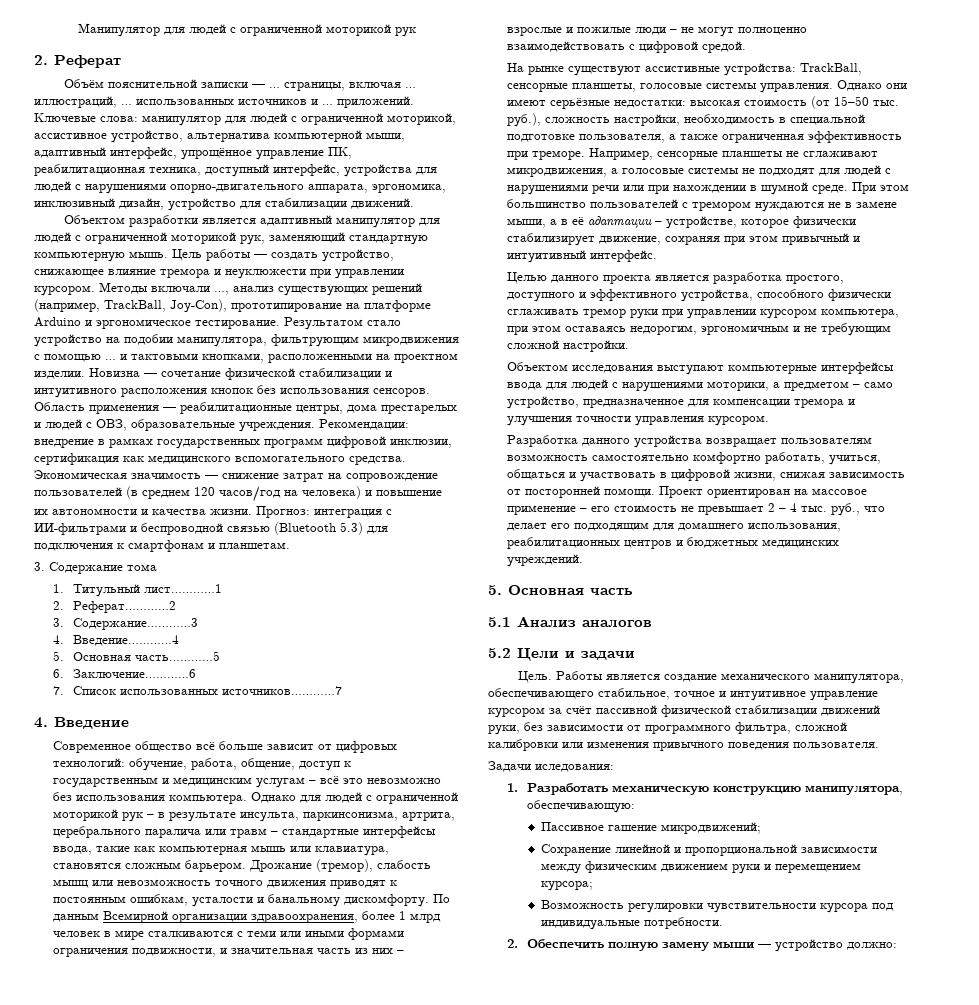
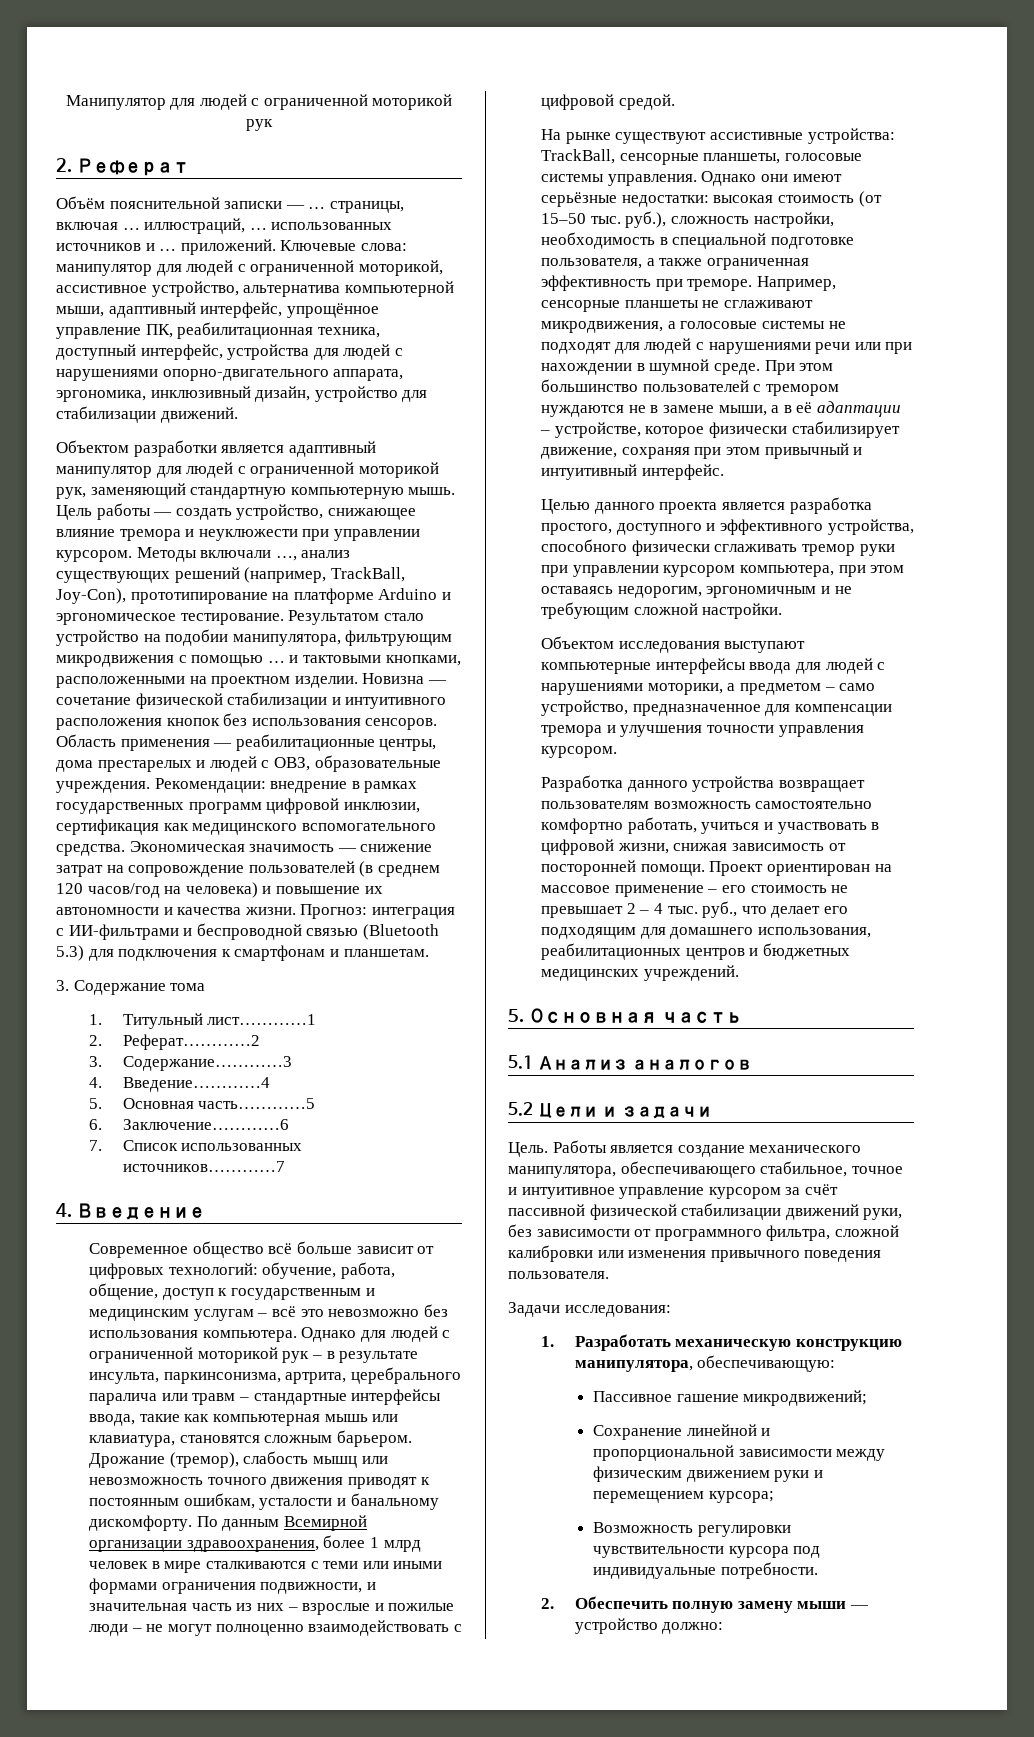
[829,455,882,465] [507,469,566,480] учиться, общаться -> [701,822,760,834] учиться
[535,764,614,772] иследования: -> [564,1305,671,1317] исследования:

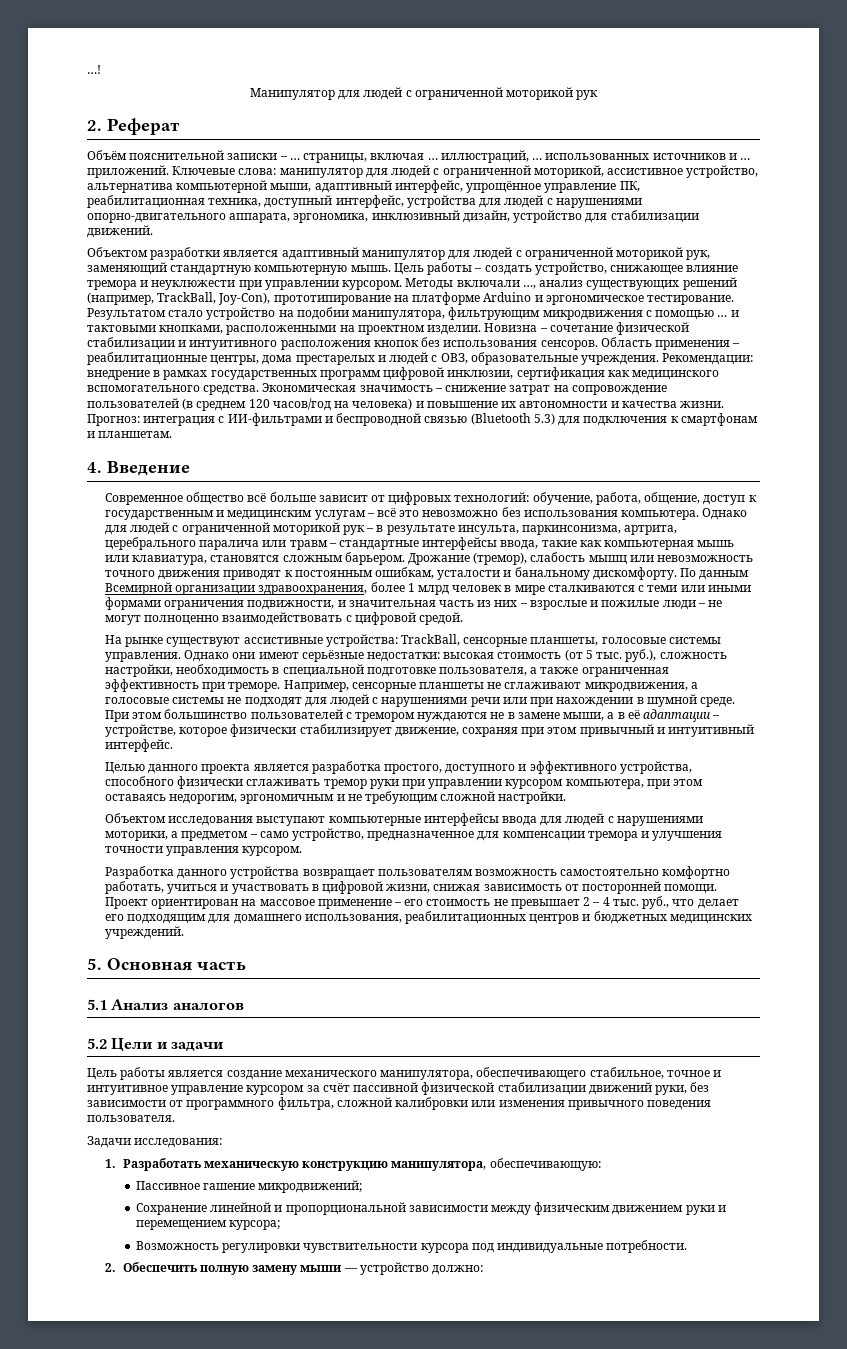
(65, 102) none -> [87,65,101,74] …! //
[285,205,305,209] — -> [279,156,288,160] –
[153,512,173,516] — -> [474,268,483,272] –
[427,680,447,684] — -> [539,328,548,332] –
[213,743,233,747] — -> [732,343,741,347] –
[337,848,357,852] — -> [434,388,443,392] –
[56,980,206,995] [89,1013,317,1029] [89,1034,260,1050] [89,1056,292,1071] [89,1077,270,1092] [89,1098,316,1109] [89,1119,289,1130] [89,1140,303,1151] [122,1161,285,1172] // 3. Содержание тома // 1. Титульный лист…………1 // 2. Реферат…………2 // 3. Содержание…………3 // 4. Введение…………4 // 5. Основная часть…………5 // 6. Заключение…………6 // 7. Список использованных источников…………7 -> (173, 434) none
[541,213,587,224] 15–50 -> [585,650,593,659] 5
[508,1140,607,1157] Цель. Работы -> [87,1067,166,1080] Цель работы

